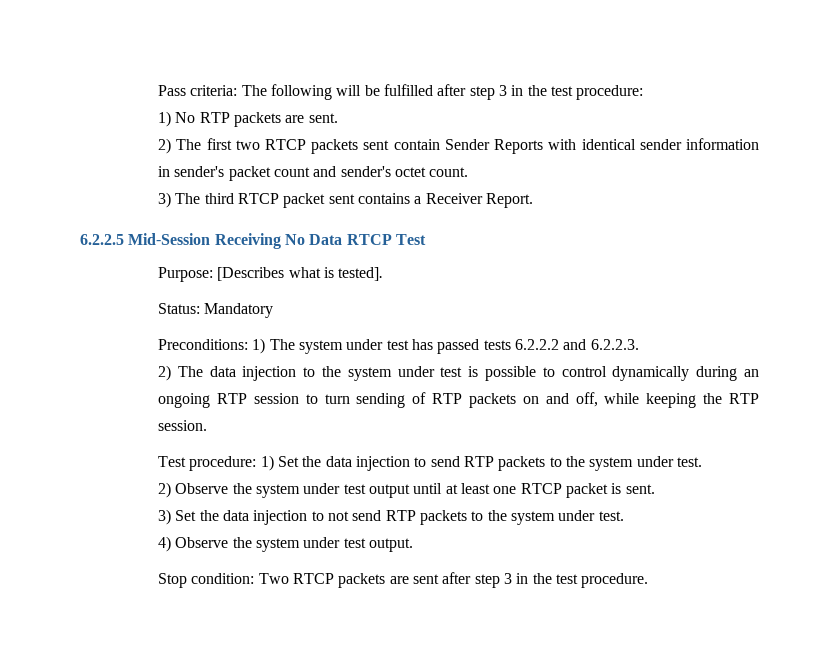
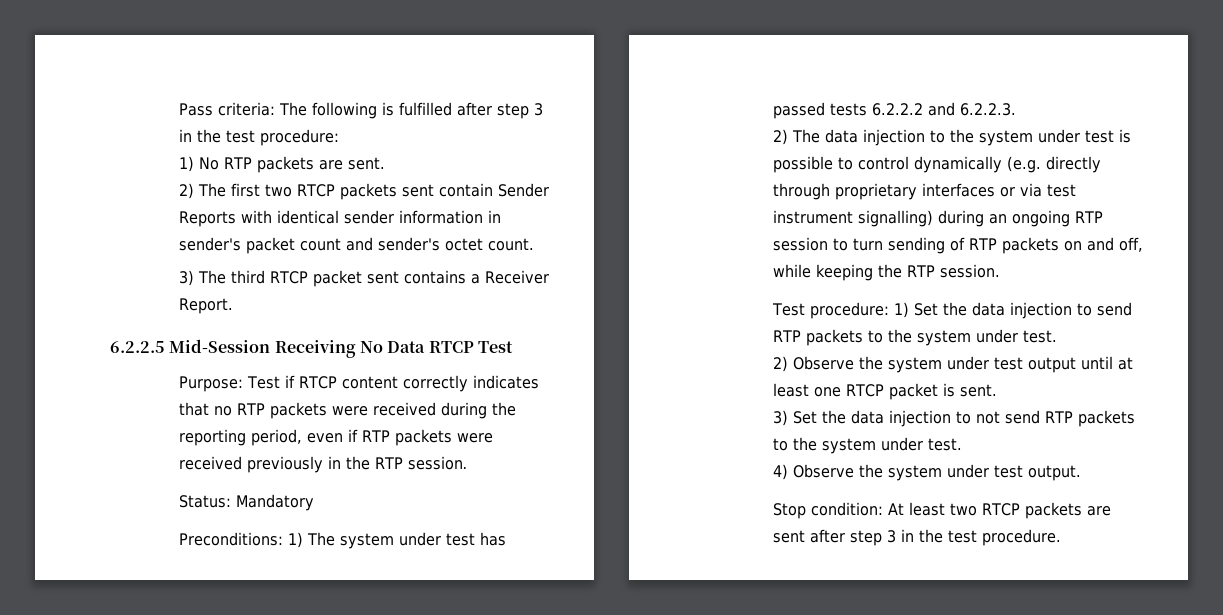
[336,85,380,96] will be -> [382,102,395,116] is
[217,267,384,281] [Describes what is tested]. -> [247,375,540,392] [179,402,517,419] [179,429,494,446] [179,456,469,473] Test if RTCP content correctly indicates that no RTP packets were received during the reporting period, even if RTP packets were received previously in the RTP session.
(690, 373) none -> [1007,156,1102,173] [773,183,1077,200] [773,210,934,227] (e.g. directly through proprietary interfaces or via test instrument signalling)
[258,573,289,584] Two -> [888,502,978,516] At least two

